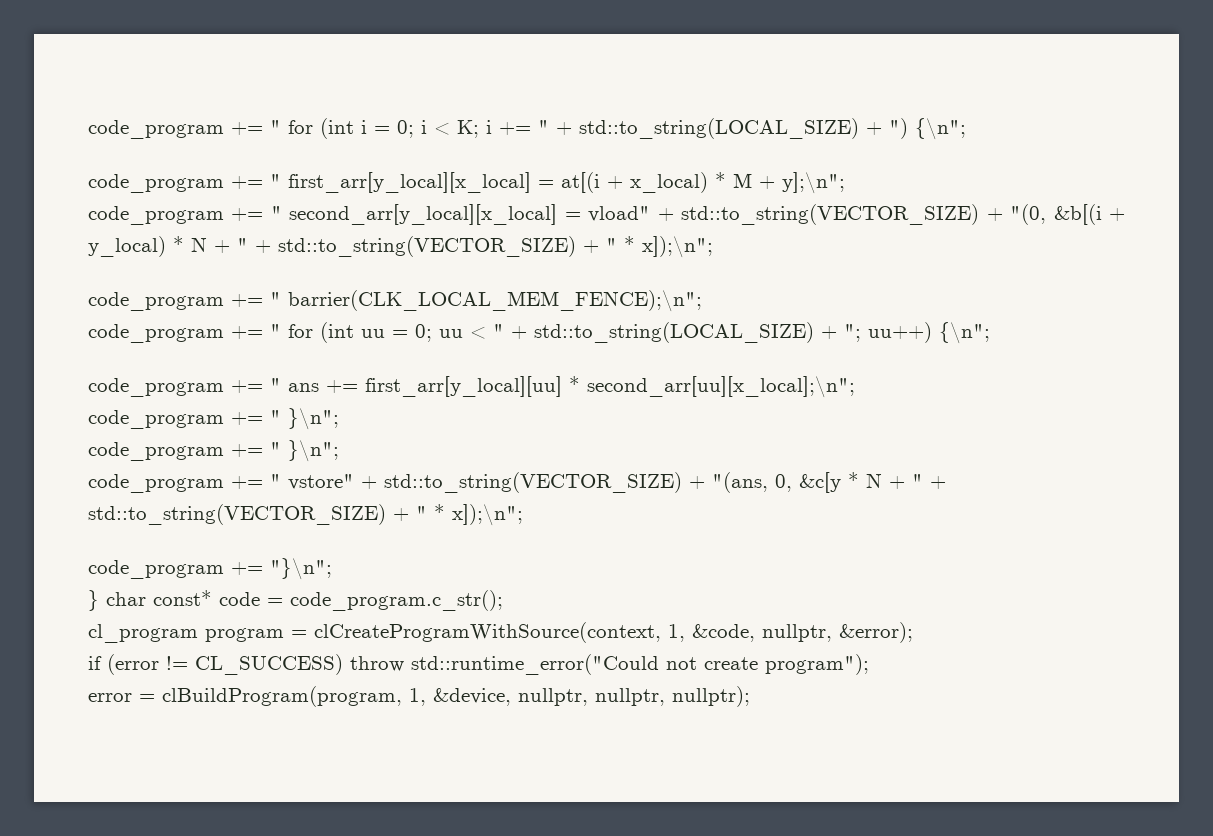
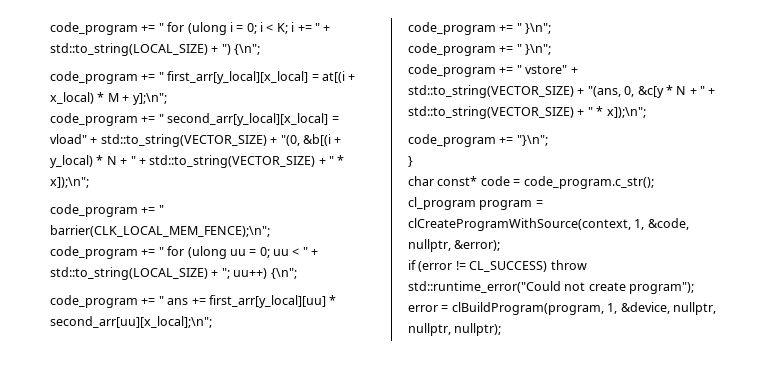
[88,118,354,139] code_program += " for (int -> [50,22,227,35] code_program += " for (ulong
[320,322,354,343] (int -> [187,246,227,259] (ulong
(99, 600) none -> (413, 161) //

